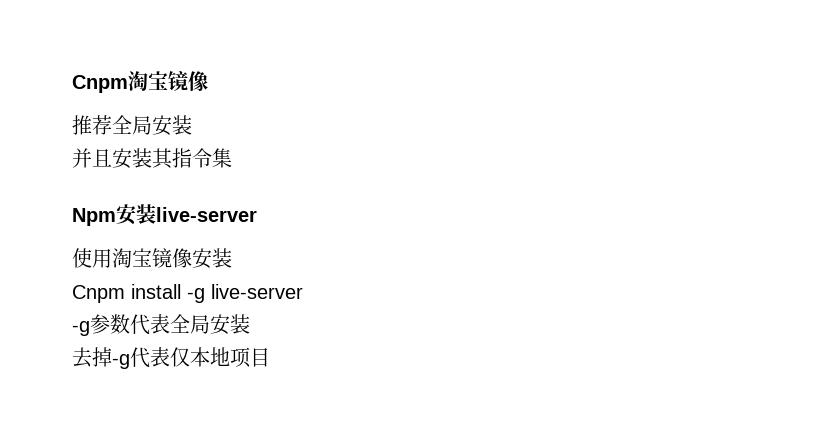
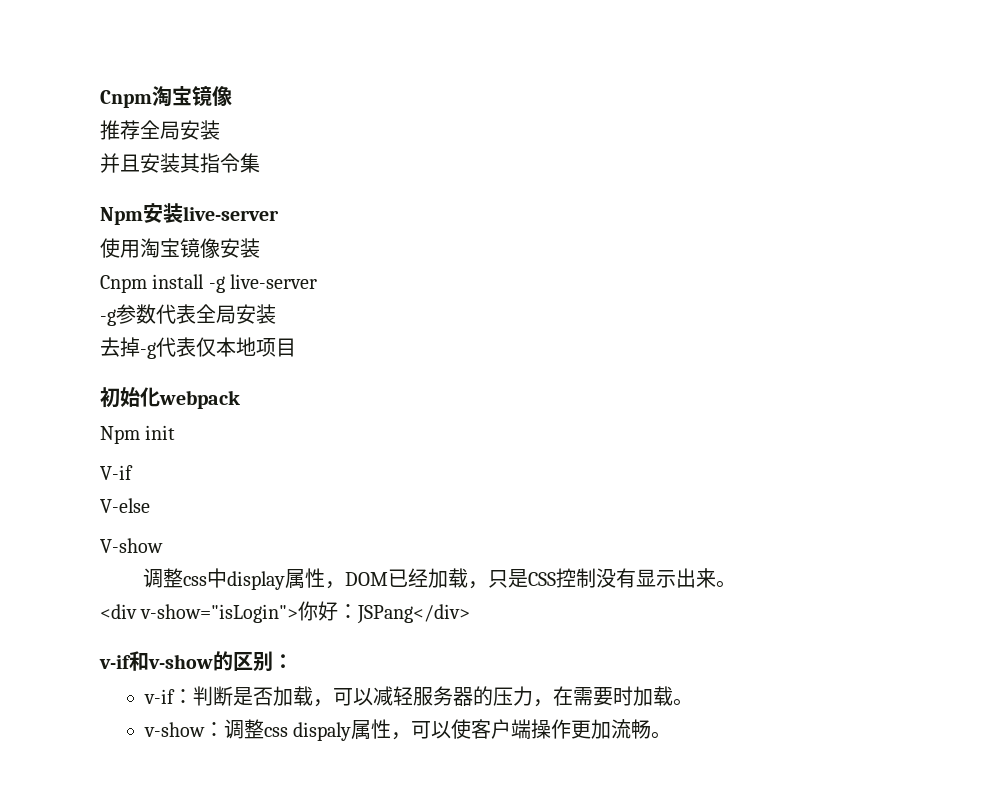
(270, 357) none -> [100,387,240,409] [100,425,176,444] [100,465,133,480] [100,498,150,513] [100,538,163,553] [142,568,736,590] [100,601,471,624] [99,651,293,672] [143,686,693,707] [143,719,672,741] // 初始化webpack // Npm init // V-if // V-else // V-show // 调整css中display属性，DOM已经加载，只是CSS控制没有显示出来。 // <div v-show="isLogin">你好：JSPang</div> // v-if和v-show的区别： // v-if：判断是否加载，可以减轻服务器的压力，在需要时加载。 // v-show：调整css dispaly属性，可以使客户端操作更加流畅。

